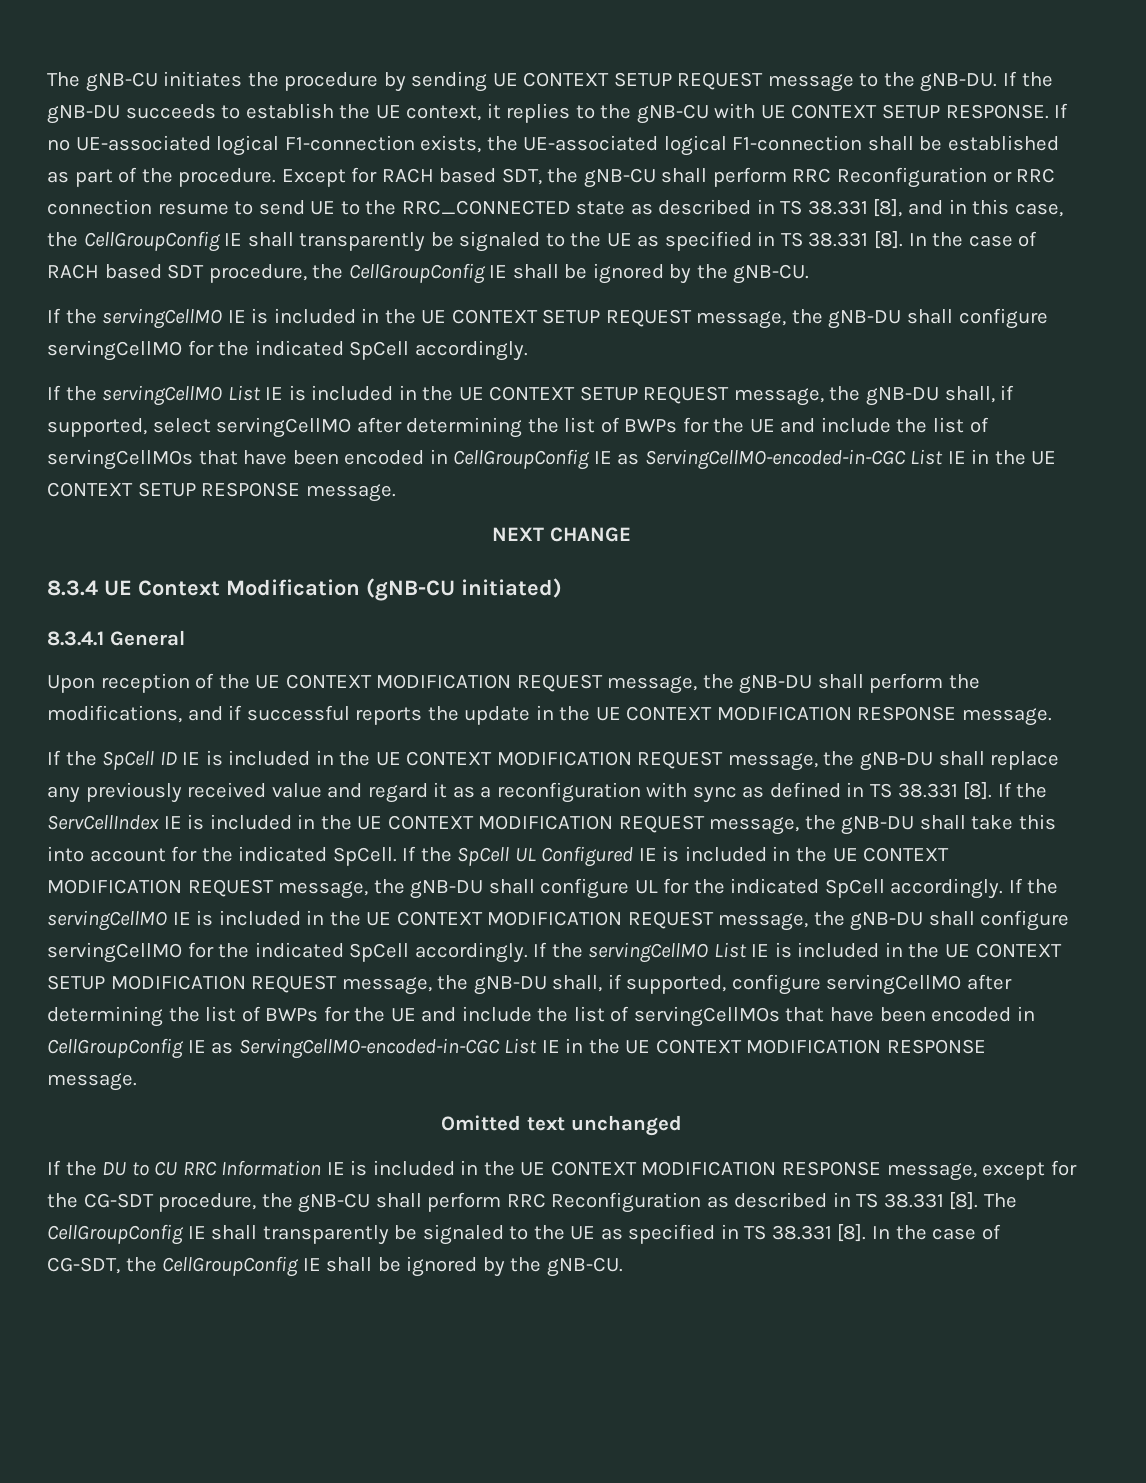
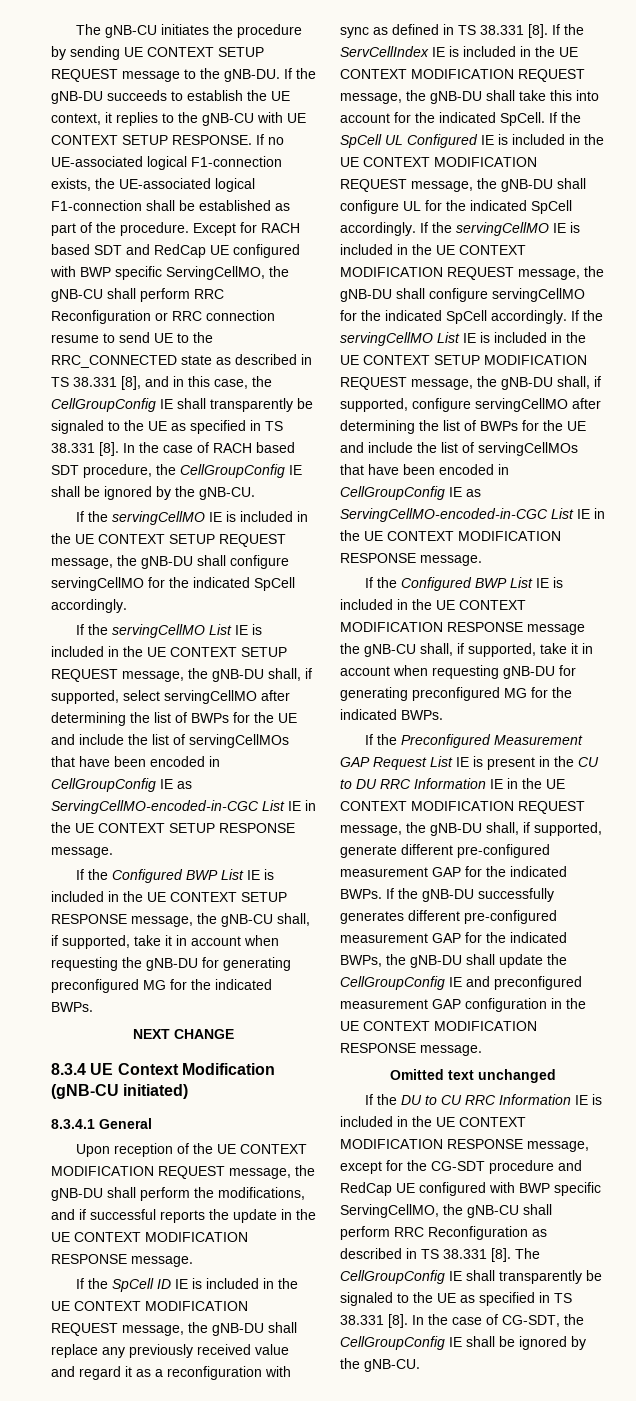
[501,168,542,185] SDT, -> [94,244,300,258] [50,266,265,280] SDT and RedCap UE configured with BWP specific ServingCellMO,
(396, 493) none -> [75,869,274,883] [51,891,287,902] [51,913,310,927] [51,935,279,949] [51,957,291,971] [51,979,272,993] [51,1002,93,1012] // If the Configured BWP List IE is included in the UE CONTEXT SETUP RESPONSE message, the gNB-CU shall, if supported, take it in account when requesting the gNB-DU for generating preconfigured MG for the indicated BWPs.
(137, 1082) none -> [364,577,563,591] [340,599,526,610] [340,622,585,635] [340,643,593,657] [340,665,576,679] [340,687,572,701] [340,709,443,720] [364,734,583,748] [340,756,599,770] [340,778,565,789] [340,801,585,814] [340,822,602,836] [340,844,550,858] [340,866,567,877] [340,888,554,902] [340,910,557,924] [340,932,567,943] [340,954,567,968] [340,976,582,990] [340,998,586,1012] [340,1021,537,1031] [340,1043,482,1056] // If the Configured BWP List IE is included in the UE CONTEXT MODIFICATION RESPONSE message the gNB-CU shall, if supported, take it in account when requesting gNB-DU for generating preconfigured MG for the indicated BWPs. // If the Preconfigured Measurement GAP Request List IE is present in the CU to DU RRC Information IE in the UE CONTEXT MODIFICATION REQUEST message, the gNB-DU shall, if supported, generate different pre-configured measurement GAP for the indicated BWPs. If the gNB-DU successfully generates different pre-configured measurement GAP for the indicated BWPs, the gNB-DU shall update the CellGroupConfig IE and preconfigured measurement GAP configuration in the UE CONTEXT MODIFICATION RESPONSE message.
[158,1193,257,1212] procedure, -> [489,1160,582,1174] [340,1182,601,1196] [340,1204,439,1218] procedure and RedCap UE configured with BWP specific ServingCellMO,

